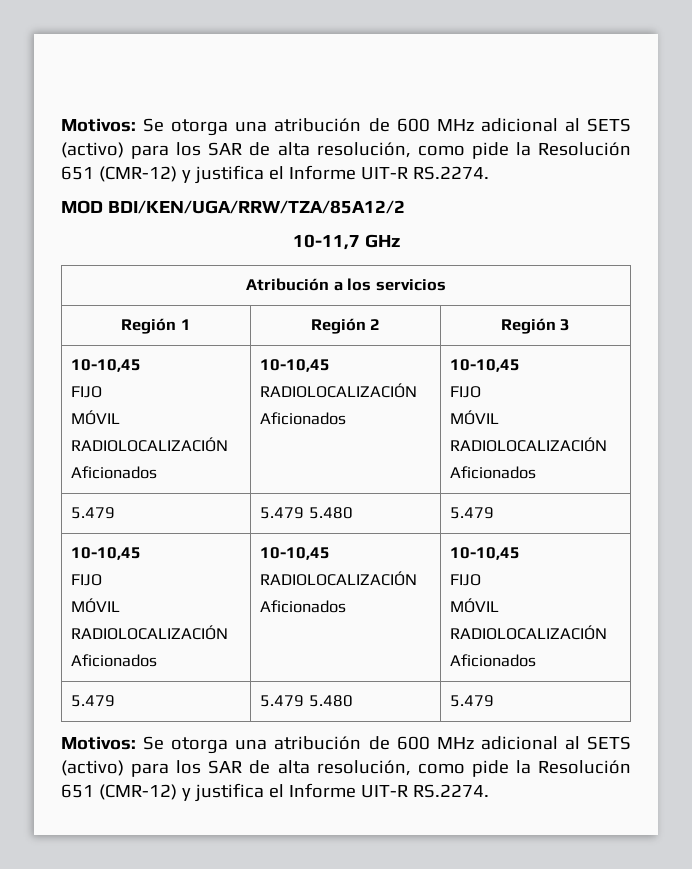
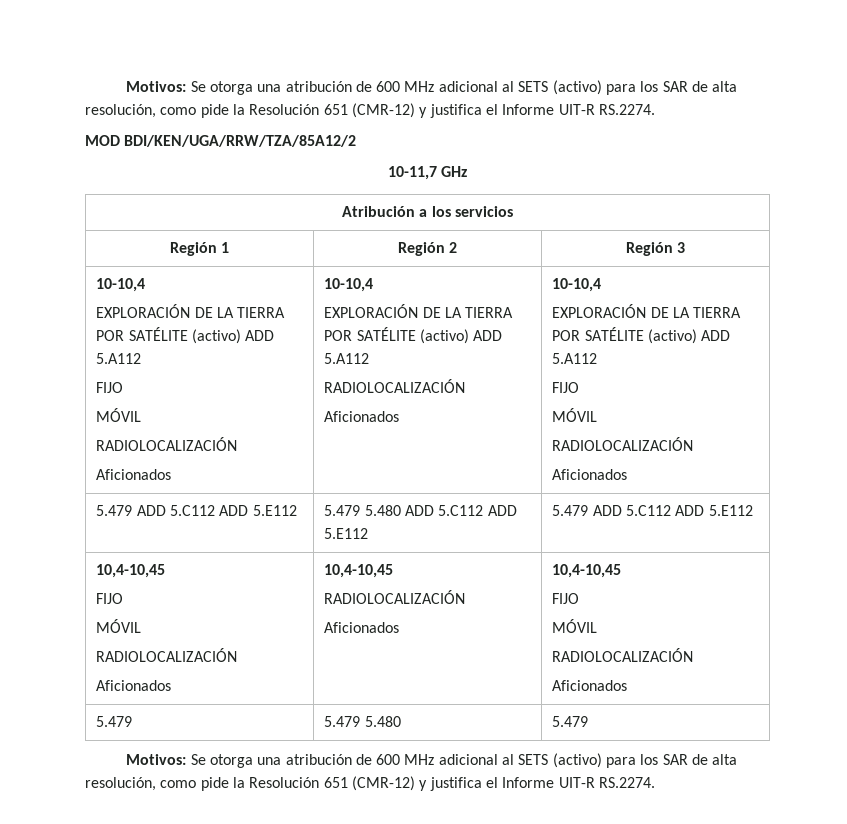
[71,359,142,372] [71,386,103,398] [71,410,121,425] [71,437,229,452] [71,466,158,479] [260,359,331,372] [260,383,418,398] [260,412,347,425] [450,359,521,372] [450,386,482,398] [450,410,500,425] [450,437,608,452] [450,466,537,479] [71,507,116,519] [260,507,353,519] [450,507,495,519] [71,547,142,560] [71,574,103,586] [71,598,121,613] [71,625,229,640] [71,654,158,667] [260,547,331,560] [260,571,418,586] [260,600,347,613] [450,547,521,560] 10-10,45 // FIJO // MÓVIL // RADIOLOCALIZACIÓN // Aficionados | 10-10,45 // RADIOLOCALIZACIÓN // Aficionados | 10-10,45 // FIJO // MÓVIL // RADIOLOCALIZACIÓN // Aficionados // 5.479 | 5.479 5.480 | 5.479 // 10-10,45 // FIJO // MÓVIL // RADIOLOCALIZACIÓN // Aficionados | 10-10,45 // RADIOLOCALIZACIÓN // Aficionados | 10-10,45 -> [96,278,146,292] [96,304,286,318] [96,327,275,344] [96,353,142,364] [96,382,124,393] [96,408,142,422] [96,437,238,451] [96,469,172,480] [324,278,374,292] [324,304,514,318] [324,327,503,344] [324,353,370,364] [324,379,466,393] [324,411,400,422] [552,278,602,292] [552,304,742,318] [552,327,731,344] [552,353,598,364] [552,382,580,393] [552,408,598,422] [552,437,694,451] [552,469,628,480] [96,505,297,516] [324,505,517,516] [324,528,369,539] [552,505,753,516] [96,564,166,578] [96,593,124,604] [96,619,142,633] [96,648,238,662] [96,680,172,691] [324,564,394,578] [324,590,466,604] [324,622,400,633] [552,564,622,578] 10-10,4 // EXPLORACIÓN DE LA TIERRA POR SATÉLITE (activo) ADD 5.A112 // FIJO // MÓVIL // RADIOLOCALIZACIÓN // Aficionados | 10-10,4 // EXPLORACIÓN DE LA TIERRA POR SATÉLITE (activo) ADD 5.A112 // RADIOLOCALIZACIÓN // Aficionados | 10-10,4 // EXPLORACIÓN DE LA TIERRA POR SATÉLITE (activo) ADD 5.A112 // FIJO // MÓVIL // RADIOLOCALIZACIÓN // Aficionados // 5.479 ADD 5.C112 ADD 5.E112 | 5.479 5.480 ADD 5.C112 ADD 5.E112 | 5.479 ADD 5.C112 ADD 5.E112 // 10,4-10,45 // FIJO // MÓVIL // RADIOLOCALIZACIÓN // Aficionados | 10,4-10,45 // RADIOLOCALIZACIÓN // Aficionados | 10,4-10,45

